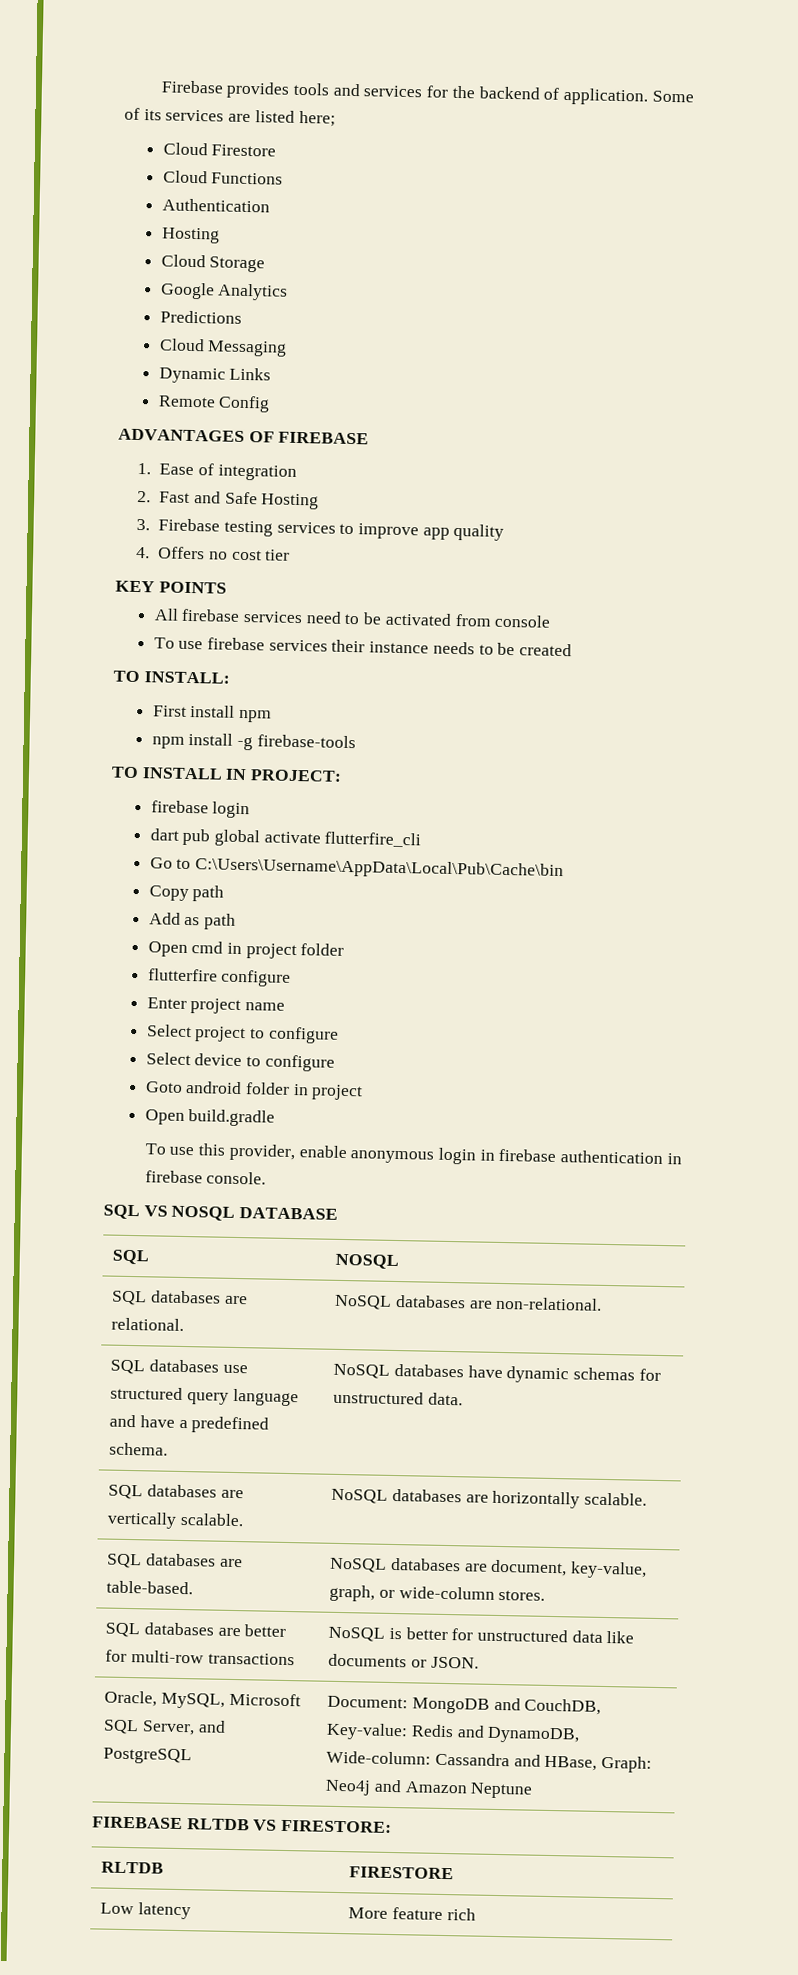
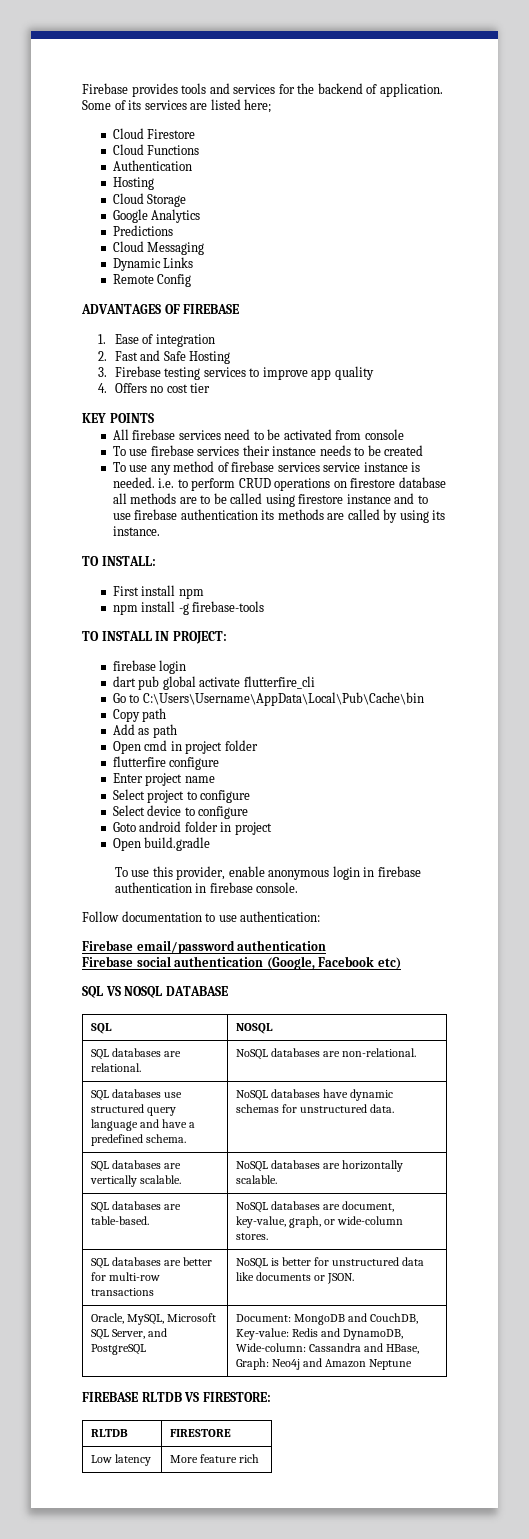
(573, 650) none -> [112,461,421,475] [112,477,446,491] [112,493,428,507] [112,509,446,523] [112,526,160,536] // To use any method of firebase services service instance is needed. i.e. to perform CRUD operations on firestore database all methods are to be called using firestore instance and to use firebase authentication its methods are called by using its instance.
(267, 1178) none -> [82,911,321,922] [82,940,327,954] [82,956,401,970] // Follow documentation to use authentication: // Firebase email/password authentication // Firebase social authentication (Google, Facebook etc)

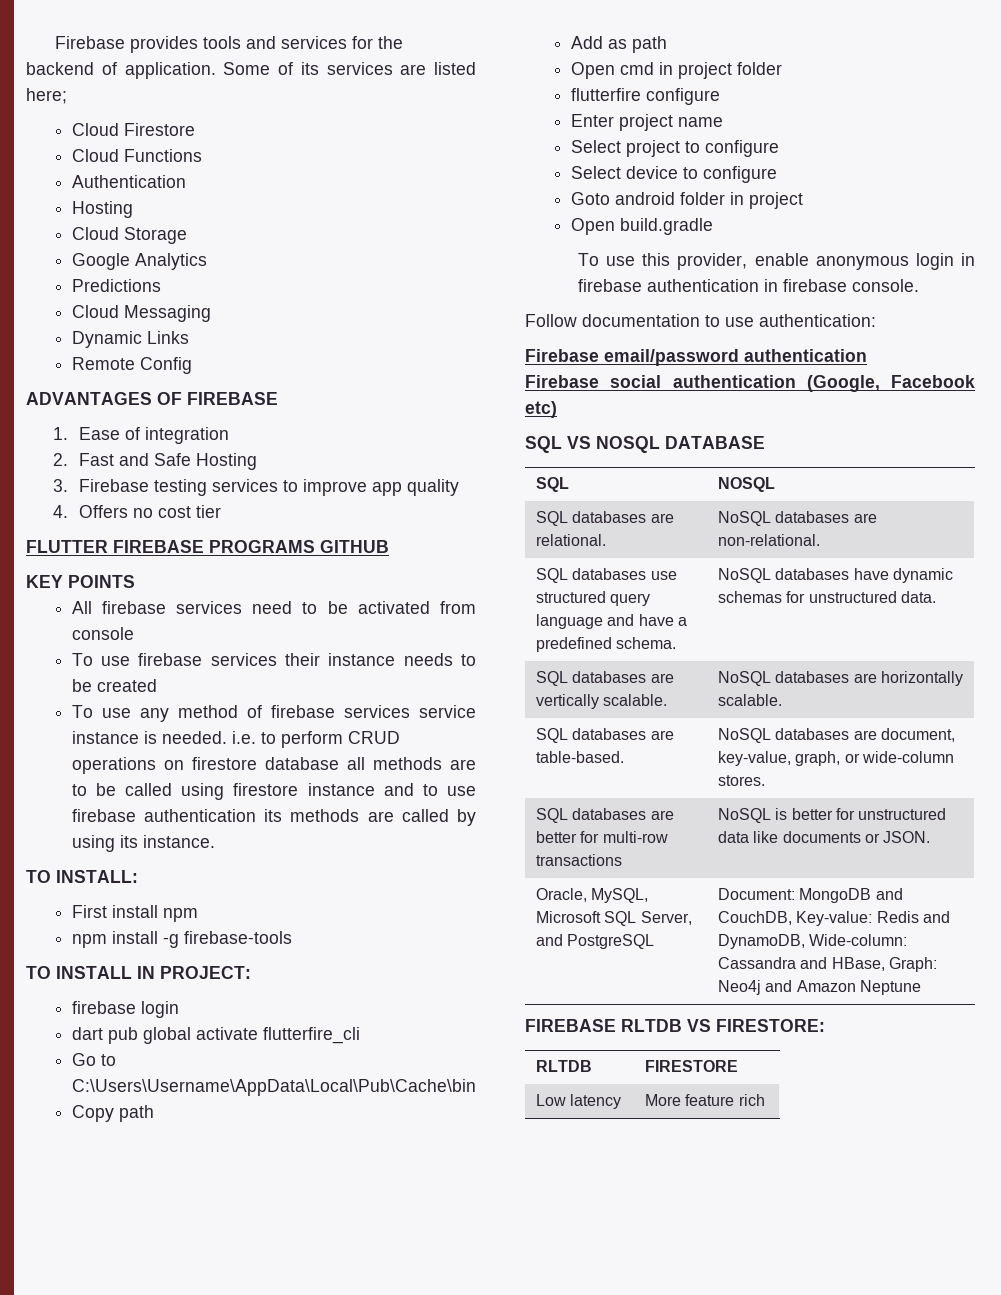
(211, 388) none -> [26,540,389,553] // FLUTTER FIREBASE PROGRAMS GITHUB

